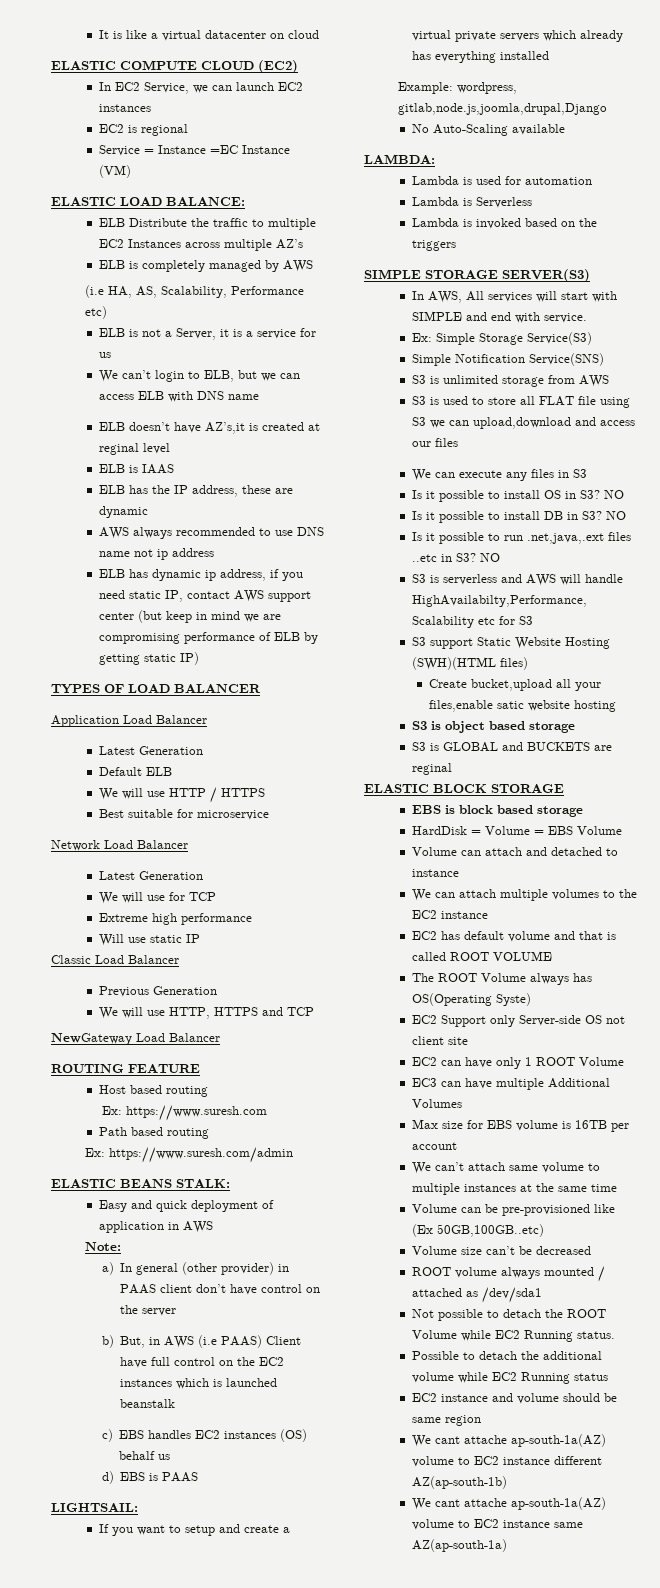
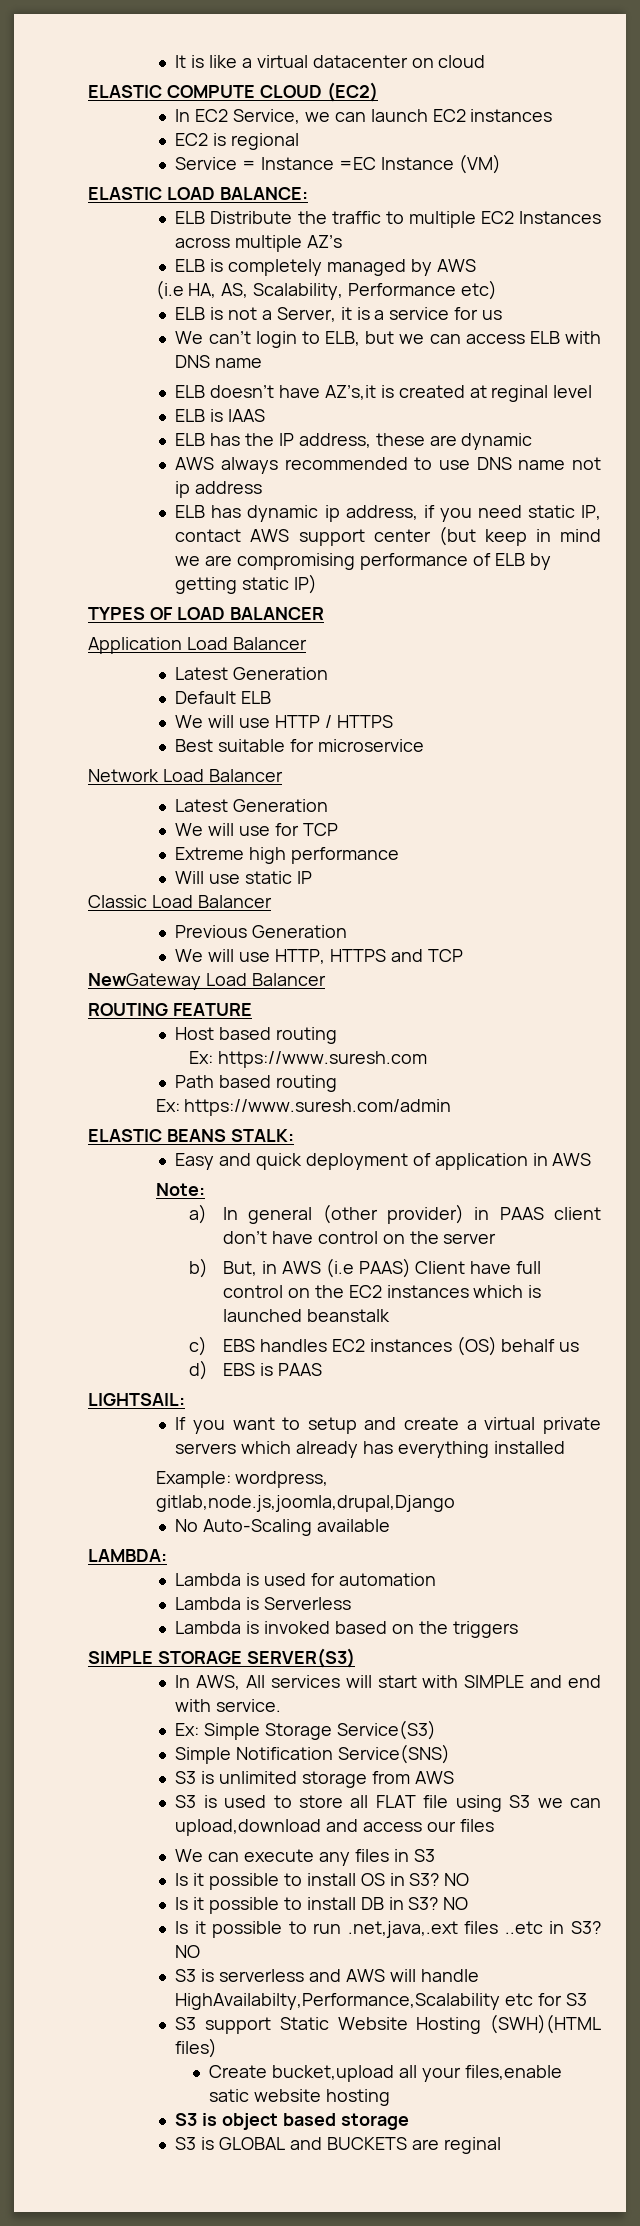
[364,784,564,793] [412,805,584,817] [412,826,623,835] [412,847,619,856] [412,869,460,877] [412,889,638,901] [412,910,489,919] [412,931,617,942] [412,951,553,961] [412,973,593,985] [412,993,532,1006] [412,1015,626,1027] [412,1036,469,1045] [412,1057,625,1069] [412,1078,611,1090] [412,1099,463,1108] [412,1119,630,1132] [412,1142,458,1150] [412,1162,601,1174] [412,1183,618,1195] [412,1204,616,1216] [412,1224,545,1237] [412,1246,592,1255] [412,1266,606,1282] [412,1287,543,1303] [412,1309,607,1321] [412,1330,616,1342] [412,1351,603,1360] [412,1372,609,1384] [412,1393,618,1404] [412,1415,482,1426] [412,1434,607,1447] [412,1456,603,1467] [412,1476,508,1489] [412,1497,607,1510] [412,1519,584,1530] [412,1539,508,1552] // ELASTIC BLOCK STORAGE // EBS is block based storage // HardDisk = Volume = EBS Volume // Volume can attach and detached to instance // We can attach multiple volumes to the EC2 instance // EC2 has default volume and that is called ROOT VOLUME // The ROOT Volume always has OS(Operating Syste) // EC2 Support only Server-side OS not client site // EC2 can have only 1 ROOT Volume // EC3 can have multiple Additional Volumes // Max size for EBS volume is 16TB per account // We can’t attach same volume to multiple instances at the same time // Volume can be pre-provisioned like (Ex 50GB,100GB..etc) // Volume size can’t be decreased // ROOT volume always mounted / attached as /dev/sda1 // Not possible to detach the ROOT Volume while EC2 Running status. // Possible to detach the additional volume while EC2 Running status // EC2 instance and volume should be same region // We cant attache ap-south-1a(AZ) volume to EC2 instance different AZ(ap-south-1b) // We cant attache ap-south-1a(AZ) volume to EC2 instance same AZ(ap-south-1a) -> (501, 2145) none

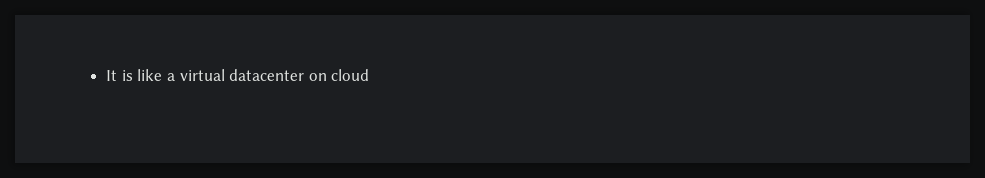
[88,82,378,102] [175,109,553,124] [175,133,300,150] [175,154,501,174] [88,187,308,200] [175,211,601,228] [175,235,343,252] [175,259,476,276] [155,280,497,300] [175,307,502,322] [175,331,601,348] [175,355,263,368] [175,385,593,402] [175,409,266,422] [175,433,533,450] [175,457,601,474] [175,481,263,498] [175,505,601,522] [175,526,601,546] [175,553,551,570] [175,574,318,594] [88,607,324,620] [88,637,307,654] [175,667,329,680] [175,691,272,704] [175,715,393,728] [175,739,424,752] [88,769,283,782] [175,799,329,812] [175,823,338,836] [175,847,400,864] [175,871,312,884] [88,895,272,908] [175,925,348,938] [175,949,463,964] [88,973,326,990] [88,1003,252,1016] [175,1027,338,1044] [189,1051,428,1068] [175,1075,338,1092] [155,1099,452,1116] [88,1129,294,1142] [175,1153,592,1170] [155,1183,205,1196] [189,1204,601,1224] [223,1231,497,1244] [189,1258,542,1278] [223,1285,542,1298] [223,1309,390,1322] [189,1336,580,1356] [189,1360,322,1380] [88,1393,185,1406] [175,1417,601,1434] [175,1441,565,1458] [155,1471,329,1488] [155,1495,455,1512] [175,1519,391,1536] [88,1549,167,1562] [175,1573,436,1586] [175,1597,352,1610] [175,1621,518,1638] [88,1648,355,1668] [175,1675,601,1690] [175,1699,282,1712] [175,1720,436,1740] [175,1744,451,1764] [175,1771,454,1788] [175,1795,601,1812] [175,1819,494,1836] [175,1849,435,1866] [175,1873,470,1890] [175,1897,469,1914] [175,1921,601,1938] [175,1945,201,1958] [175,1969,479,1982] [175,1993,587,2010] [175,2014,601,2034] [175,2038,218,2058] [209,2065,562,2082] [209,2089,390,2106] [175,2113,409,2130] [175,2137,501,2154] // ELASTIC COMPUTE CLOUD (EC2) // In EC2 Service, we can launch EC2 instances // EC2 is regional // Service = Instance =EC Instance (VM) // ELASTIC LOAD BALANCE: // ELB Distribute the traffic to multiple EC2 Instances across multiple AZ’s // ELB is completely managed by AWS // (i.e HA, AS, Scalability, Performance etc) // ELB is not a Server, it is a service for us // We can’t login to ELB, but we can access ELB with DNS name // ELB doesn’t have AZ’s,it is created at reginal level // ELB is IAAS // ELB has the IP address, these are dynamic // AWS always recommended to use DNS name not ip address // ELB has dynamic ip address, if you need static IP, contact AWS support center (but keep in mind we are compromising performance of ELB by getting static IP) // TYPES OF LOAD BALANCER // Application Load Balancer // Latest Generation // Default ELB // We will use HTTP / HTTPS // Best suitable for microservice // Network Load Balancer // Latest Generation // We will use for TCP // Extreme high performance // Will use static IP // Classic Load Balancer // Previous Generation // We will use HTTP, HTTPS and TCP // NewGateway Load Balancer // ROUTING FEATURE // Host based routing // Ex: https://www.suresh.com // Path based routing // Ex: https://www.suresh.com/admin // ELASTIC BEANS STALK: // Easy and quick deployment of application in AWS // Note: // a) In general (other provider) in PAAS client don’t have control on the server // b) But, in AWS (i.e PAAS) Client have full control on the EC2 instances which is launched beanstalk // c) EBS handles EC2 instances (OS) behalf us // d) EBS is PAAS // LIGHTSAIL: // If you want to setup and create a virtual private servers which already has everything installed // Example: wordpress, gitlab,node.js,joomla,drupal,Django // No Auto-Scaling available // LAMBDA: // Lambda is used for automation // Lambda is Serverless // Lambda is invoked based on the triggers // SIMPLE STORAGE SERVER(S3) // In AWS, All services will start with SIMPLE and end with service. // Ex: Simple Storage Service(S3) // Simple Notification Service(SNS) // S3 is unlimited storage from AWS // S3 is used to store all FLAT file using S3 we can upload,download and access our files // We can execute any files in S3 // Is it possible to install OS in S3? NO // Is it possible to install DB in S3? NO // Is it possible to run .net,java,.ext files ..etc in S3? NO // S3 is serverless and AWS will handle HighAvailabilty,Performance,Scalability etc for S3 // S3 support Static Website Hosting (SWH)(HTML files) // Create bucket,upload all your files,enable satic website hosting // S3 is object based storage // S3 is GLOBAL and BUCKETS are reginal -> (370, 75) none

